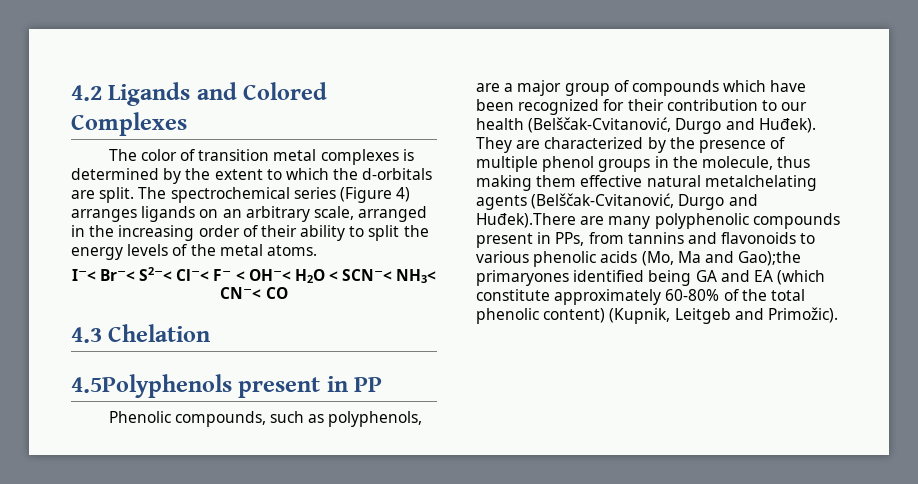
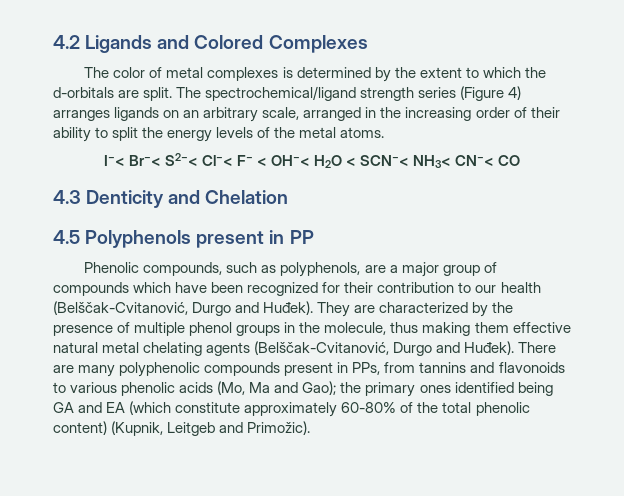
[198,149,270,161] transition -> (163, 72) none
[170,187,290,203] spectrochemical -> [205,86,415,101] spectrochemical/ligand strength
(102, 335) none -> [86,190,201,208] Denticity and
[71,374,232,398] 4.5Polyphenols -> [53,230,192,248] 4.5 Polyphenols
[704,175,817,191] metalchelating -> [102,342,203,356] metal chelating
[476,213,576,228] Huđek).There -> [464,341,557,355] Huđek). There
[738,251,802,266] [476,270,569,286] Gao);the primaryones -> [302,381,451,397] Gao); the primary ones

